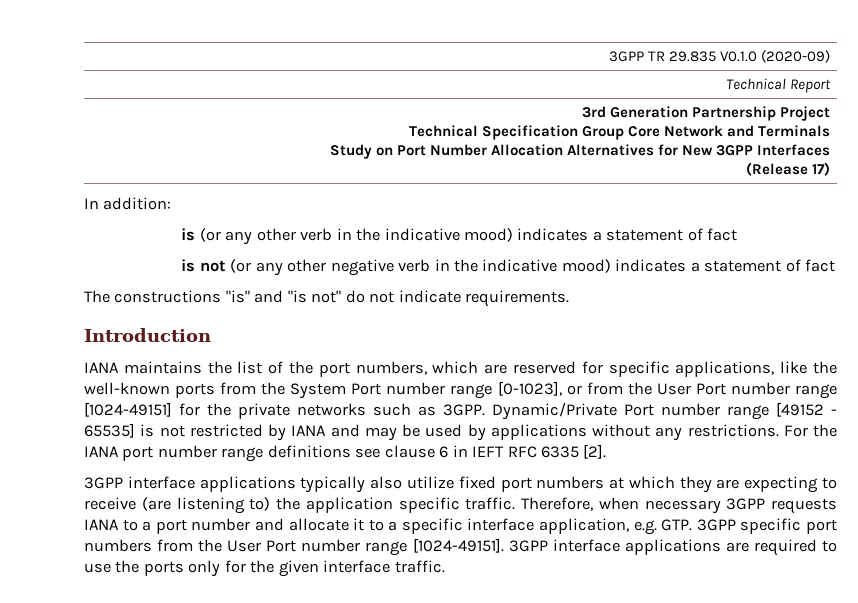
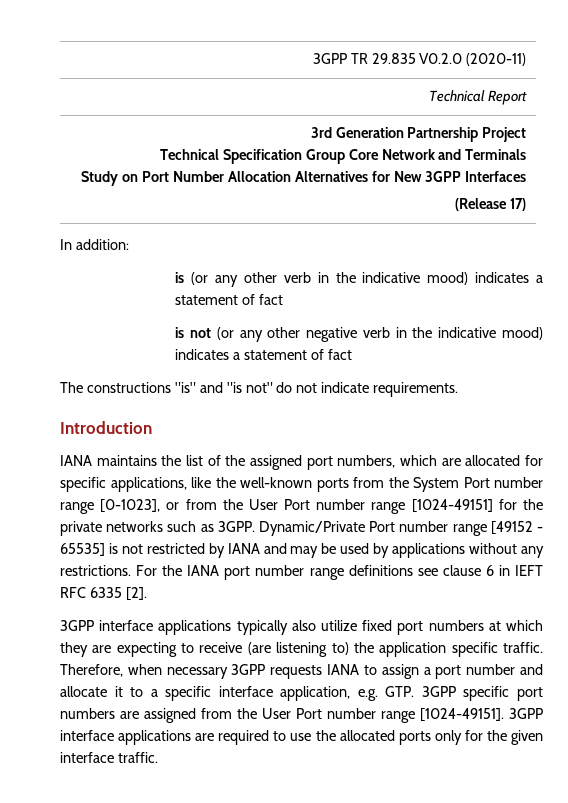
[720,50,831,63] V0.1.0 (2020-09) -> [419,53,527,66] V0.2.0 (2020-11)
(314, 367) none -> [249,455,302,470] assigned
[513,361,577,374] reserved -> [465,455,521,466] allocated
(138, 525) none -> [381,664,419,679] assign
(152, 545) none -> [120,708,196,723] are assigned
(140, 566) none -> [339,730,395,741] allocated

